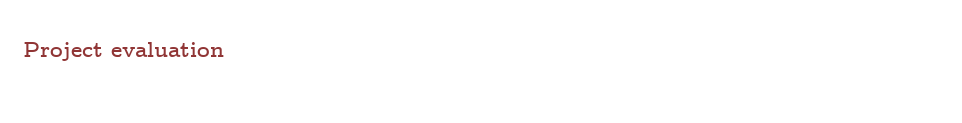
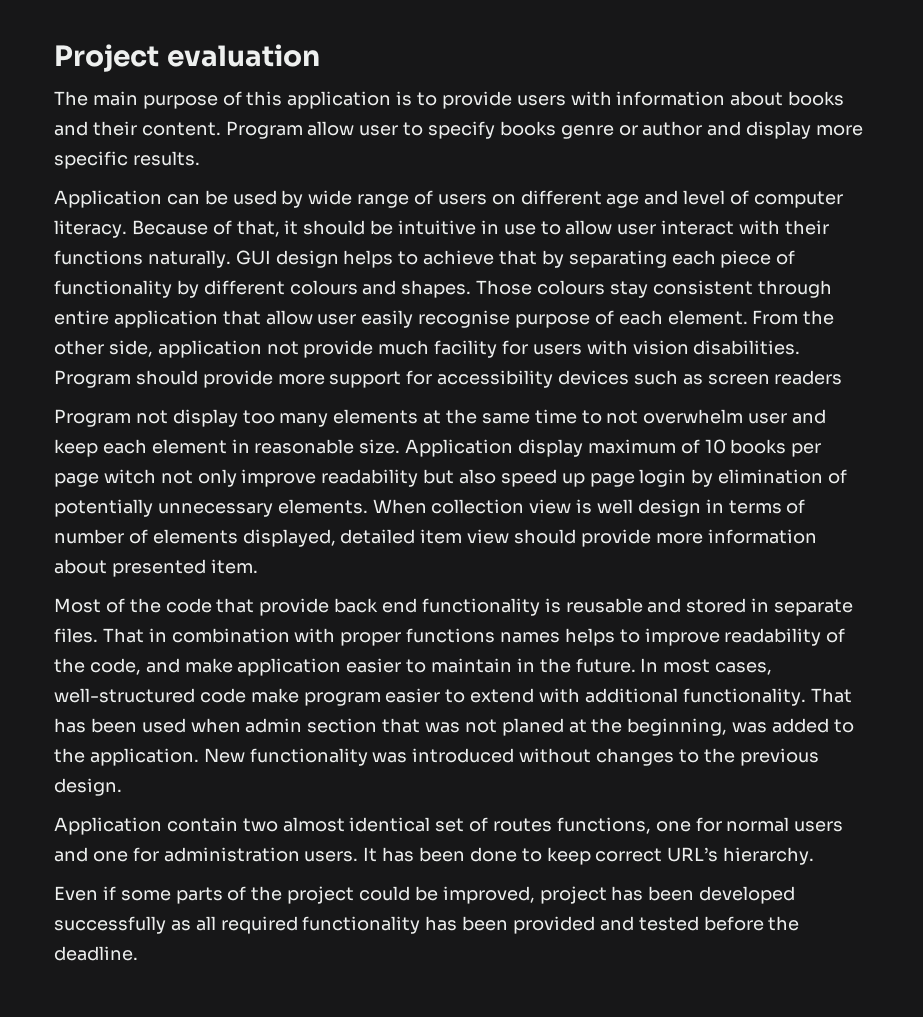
(224, 49) none -> [54,91,845,109] [54,121,864,139] [54,151,200,169] [54,190,843,208] [54,220,829,238] [54,250,796,268] [54,280,832,298] [54,310,835,328] [54,340,801,358] [54,370,843,388] [54,409,827,427] [54,439,822,457] [54,469,848,487] [54,499,806,517] [54,529,817,547] [54,559,258,577] [54,598,854,616] [54,628,846,646] [54,658,773,676] [54,688,852,706] [54,718,854,736] [54,748,819,766] [54,778,122,796] [54,817,844,835] [54,847,815,865] [54,886,796,904] [54,916,800,934] [54,946,138,961] // The main purpose of this application is to provide users with information about books and their content. Program allow user to specify books genre or author and display more specific results. // Application can be used by wide range of users on different age and level of computer literacy. Because of that, it should be intuitive in use to allow user interact with their functions naturally. GUI design helps to achieve that by separating each piece of functionality by different colours and shapes. Those colours stay consistent through entire application that allow user easily recognise purpose of each element. From the other side, application not provide much facility for users with vision disabilities. Program should provide more support for accessibility devices such as screen readers // Program not display too many elements at the same time to not overwhelm user and keep each element in reasonable size. Application display maximum of 10 books per page witch not only improve readability but also speed up page login by elimination of potentially unnecessary elements. When collection view is well design in terms of number of elements displayed, detailed item view should provide more information about presented item. // Most of the code that provide back end functionality is reusable and stored in separate files. That in combination with proper functions names helps to improve readability of the code, and make application easier to maintain in the future. In most cases, well-structured code make program easier to extend with additional functionality. That has been used when admin section that was not planed at the beginning, was added to the application. New functionality was introduced without changes to the previous design. // Application contain two almost identical set of routes functions, one for normal users and one for administration users. It has been done to keep correct URL’s hierarchy. // Even if some parts of the project could be improved, project has been developed successfully as all required functionality has been provided and tested before the deadline.

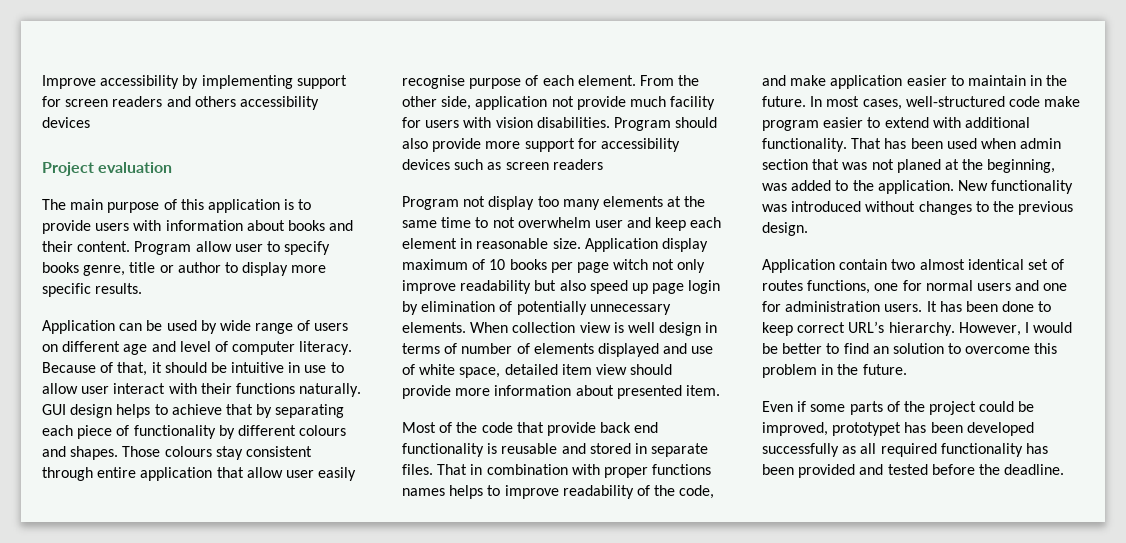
(54, 58) none -> [42,75,347,89] [42,96,319,110] [42,117,90,128] Improve accessibility by implementing support for screen readers and others accessibility devices //
[560,125,614,139] genre -> [83,262,156,276] genre, title
[707,121,742,136] and -> [224,262,238,273] to
(198, 377) none -> [402,138,428,149] also
[242,529,336,547] displayed, -> [597,343,714,357] [402,364,501,378] displayed and use of white space,
(815, 856) none -> [958,322,1073,336] [762,343,1058,354] [762,364,907,378] However, I would be better to find an solution to overcome this problem in the future.
[539,886,607,904] project -> [832,422,902,436] prototypet

